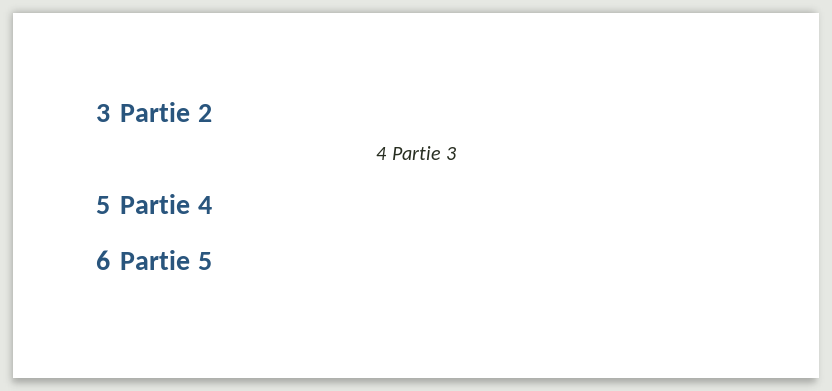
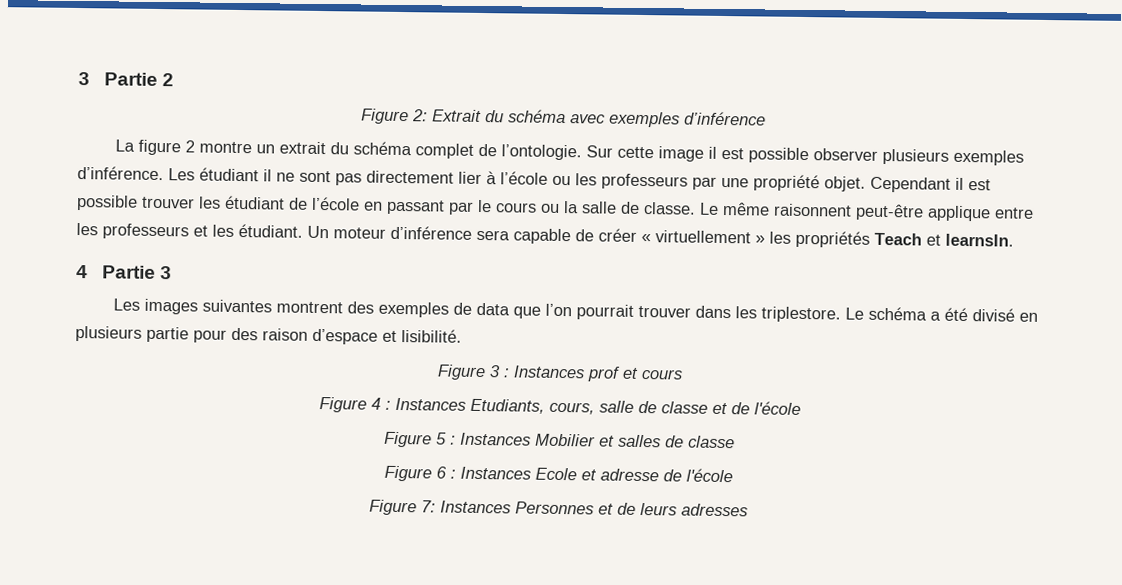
[376,146,456,160] [96,194,212,214] [96,250,212,270] 4 Partie 3 // 5 Partie 4 // 6 Partie 5 -> [361,108,766,128] [115,139,1025,166] [77,165,991,193] [76,194,1034,222] [76,222,1014,248] [76,264,173,280] [113,298,1039,323] [75,325,462,345] [437,364,683,382] [318,397,801,415] [384,431,735,449] [384,465,733,483] [369,499,748,517] Figure 2: Extrait du schéma avec exemples d’inférence // La figure 2 montre un extrait du schéma complet de l’ontologie. Sur cette image il est possible observer plusieurs exemples d’inférence. Les étudiant il ne sont pas directement lier à l’école ou les professeurs par une propriété objet. Cependant il est possible trouver les étudiant de l’école en passant par le cours ou la salle de classe. Le même raisonnent peut-être applique entre les professeurs et les étudiant. Un moteur d’inférence sera capable de créer « virtuellement » les propriétés Teach et learnsIn. // 4 Partie 3 // Les images suivantes montrent des exemples de data que l’on pourrait trouver dans les triplestore. Le schéma a été divisé en plusieurs partie pour des raison d’espace et lisibilité. // Figure 3 : Instances prof et cours // Figure 4 : Instances Etudiants, cours, salle de classe et de l'école // Figure 5 : Instances Mobilier et salles de classe // Figure 6 : Instances Ecole et adresse de l'école // Figure 7: Instances Personnes et de leurs adresses

